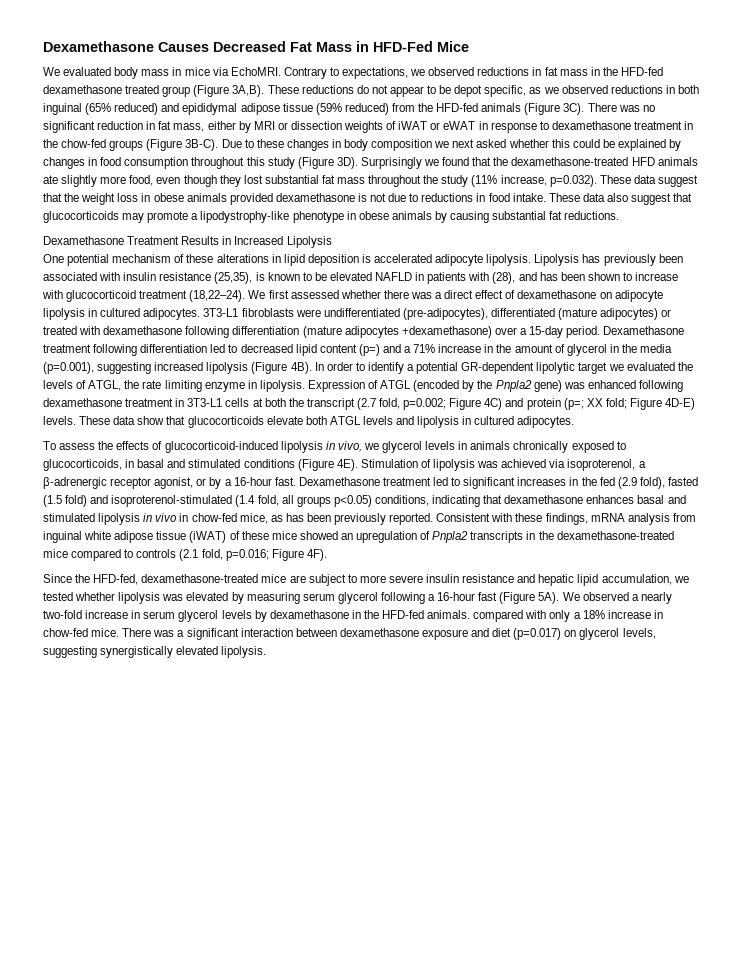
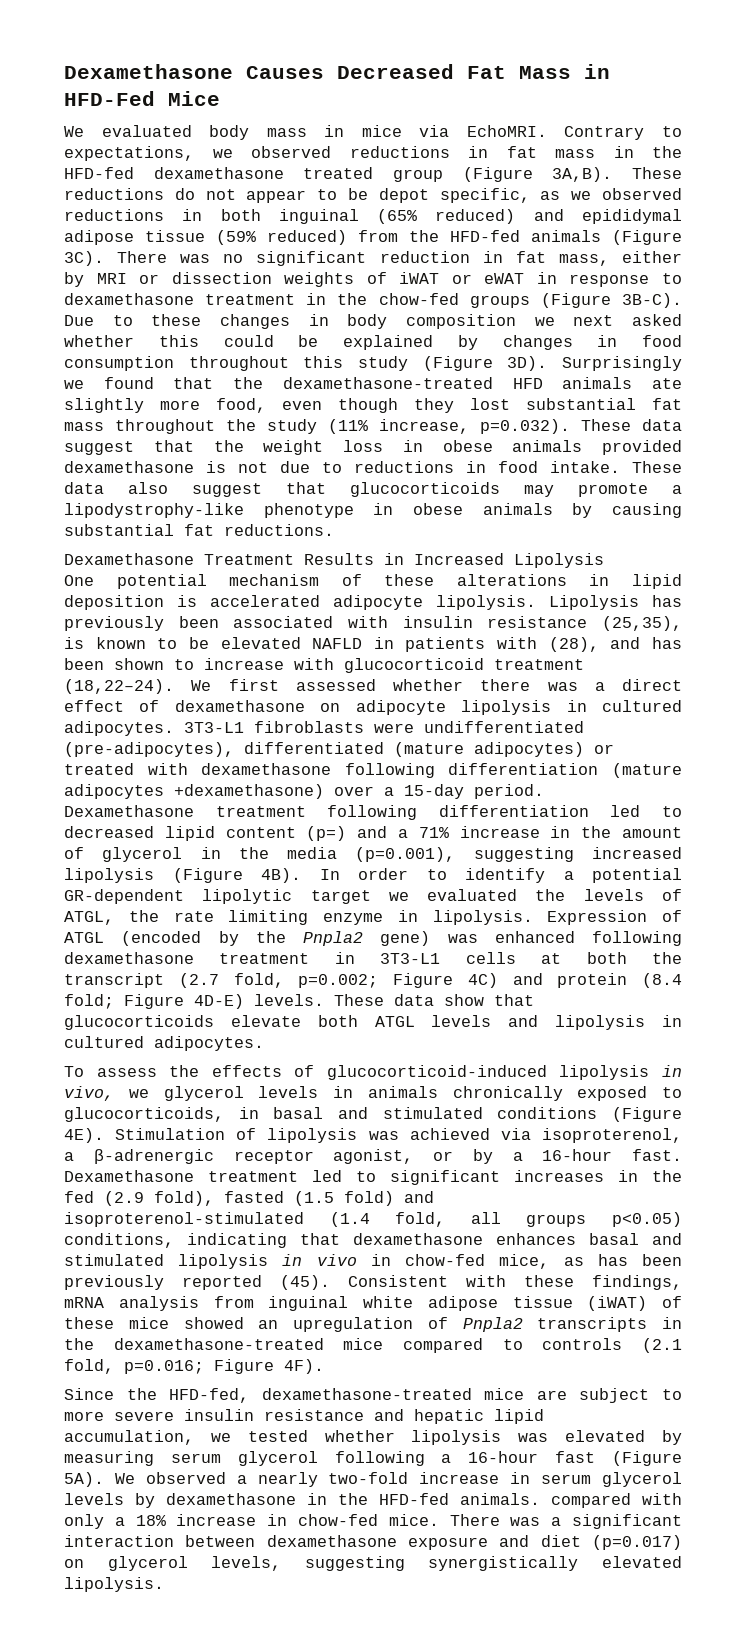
[563,398,603,410] (p=; XX -> [642,973,682,988] (8.4
[389,513,434,525] reported. -> [182,1275,330,1290] reported (45).

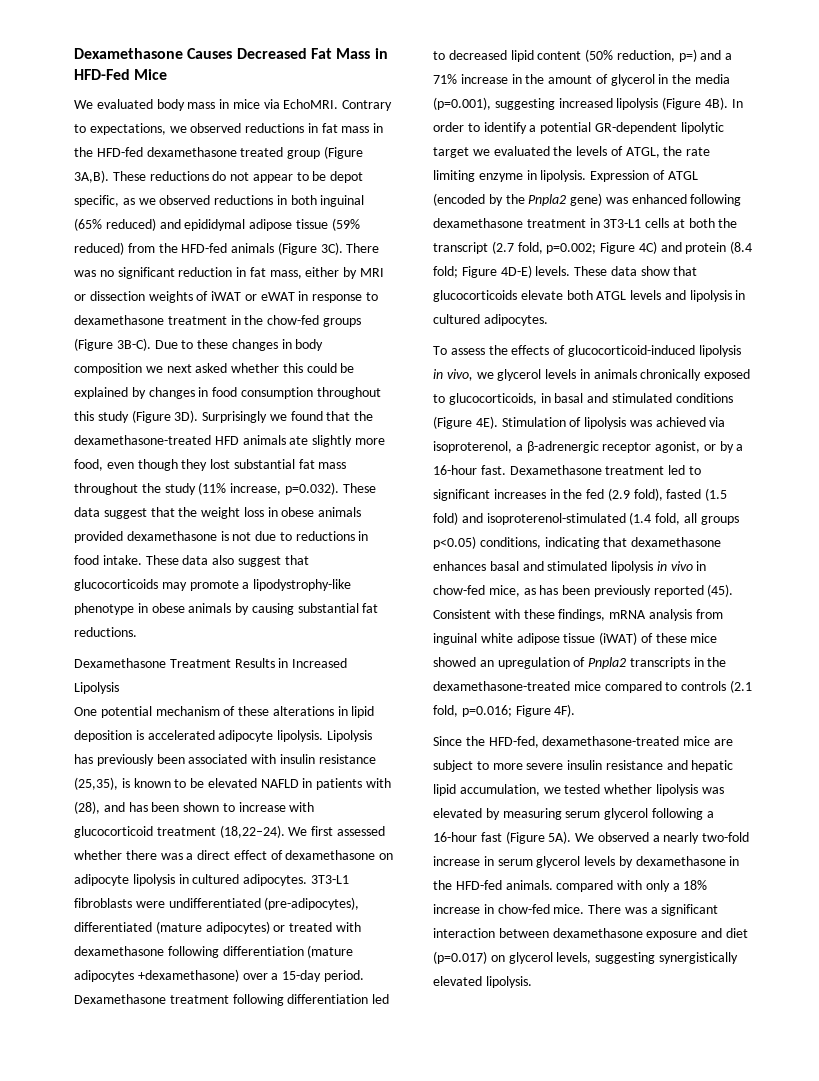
[306,826,347,841] (p=) -> [585,49,697,62] (50% reduction, p=)

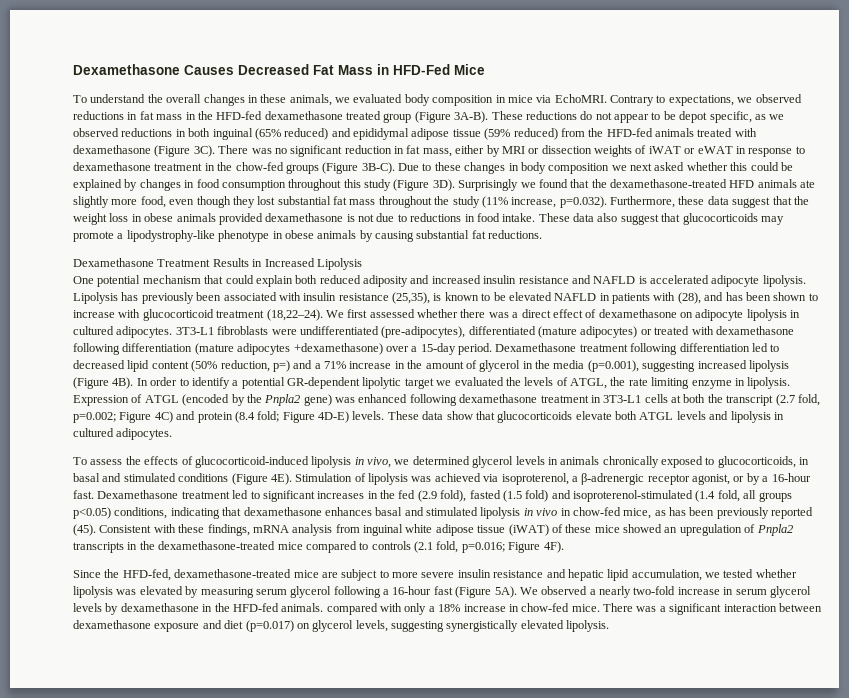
[74,100,93,109] We -> [73,94,350,106] To understand the overall changes in these animals, we
[187,102,216,109] mass -> [432,95,494,106] composition
[74,170,109,183] 3A,B). -> [454,111,489,123] 3A-B).
(275, 248) none -> [697,128,757,137] [73,145,151,154] treated with dexamethasone
[342,483,376,493] These -> [610,196,705,208] Furthermore, these
[223,706,375,718] [74,730,132,742] of these alterations in lipid deposition -> [204,275,636,287] that could explain both reduced adiposity and increased insulin resistance and NAFLD
(494, 375) none -> [412,456,470,465] determined

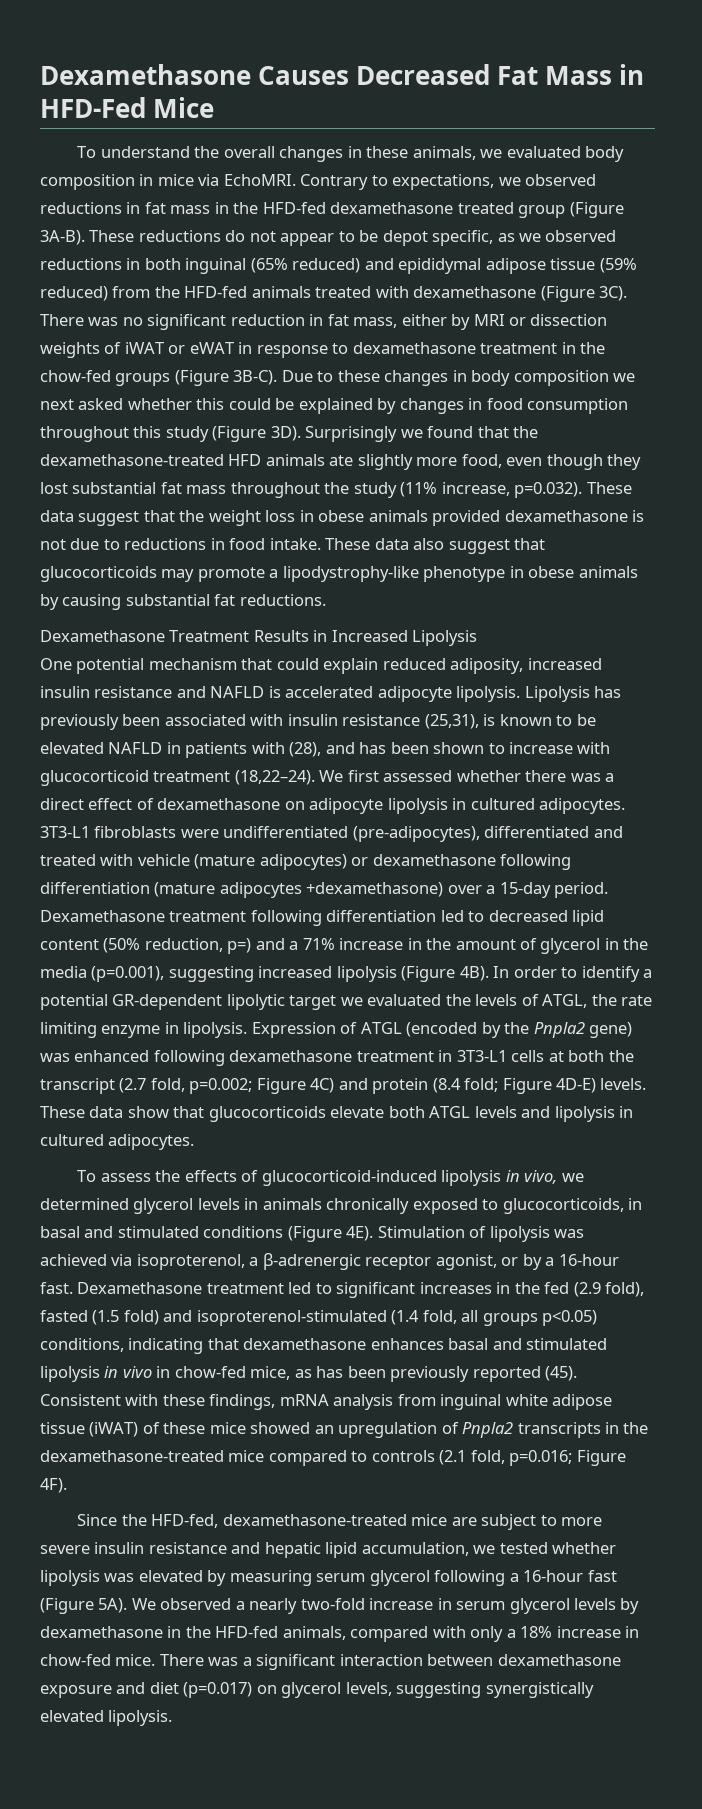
[610,196,705,208] Furthermore, these -> [586,482,632,494] These
[295,275,430,287] both reduced adiposity and -> [382,658,524,674] reduced adiposity,
[392,292,430,304] (25,35), -> [424,714,479,729] (25,31),
(536, 330) none -> [593,826,623,838] [40,854,190,866] and treated with vehicle
[654,326,714,335] treated with -> (369, 861) none
[281,603,324,612] animals. -> [282,1626,346,1640] animals,

